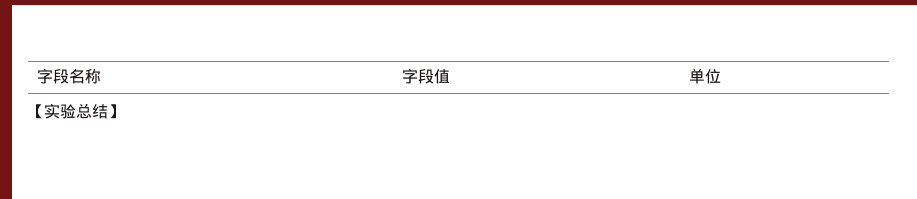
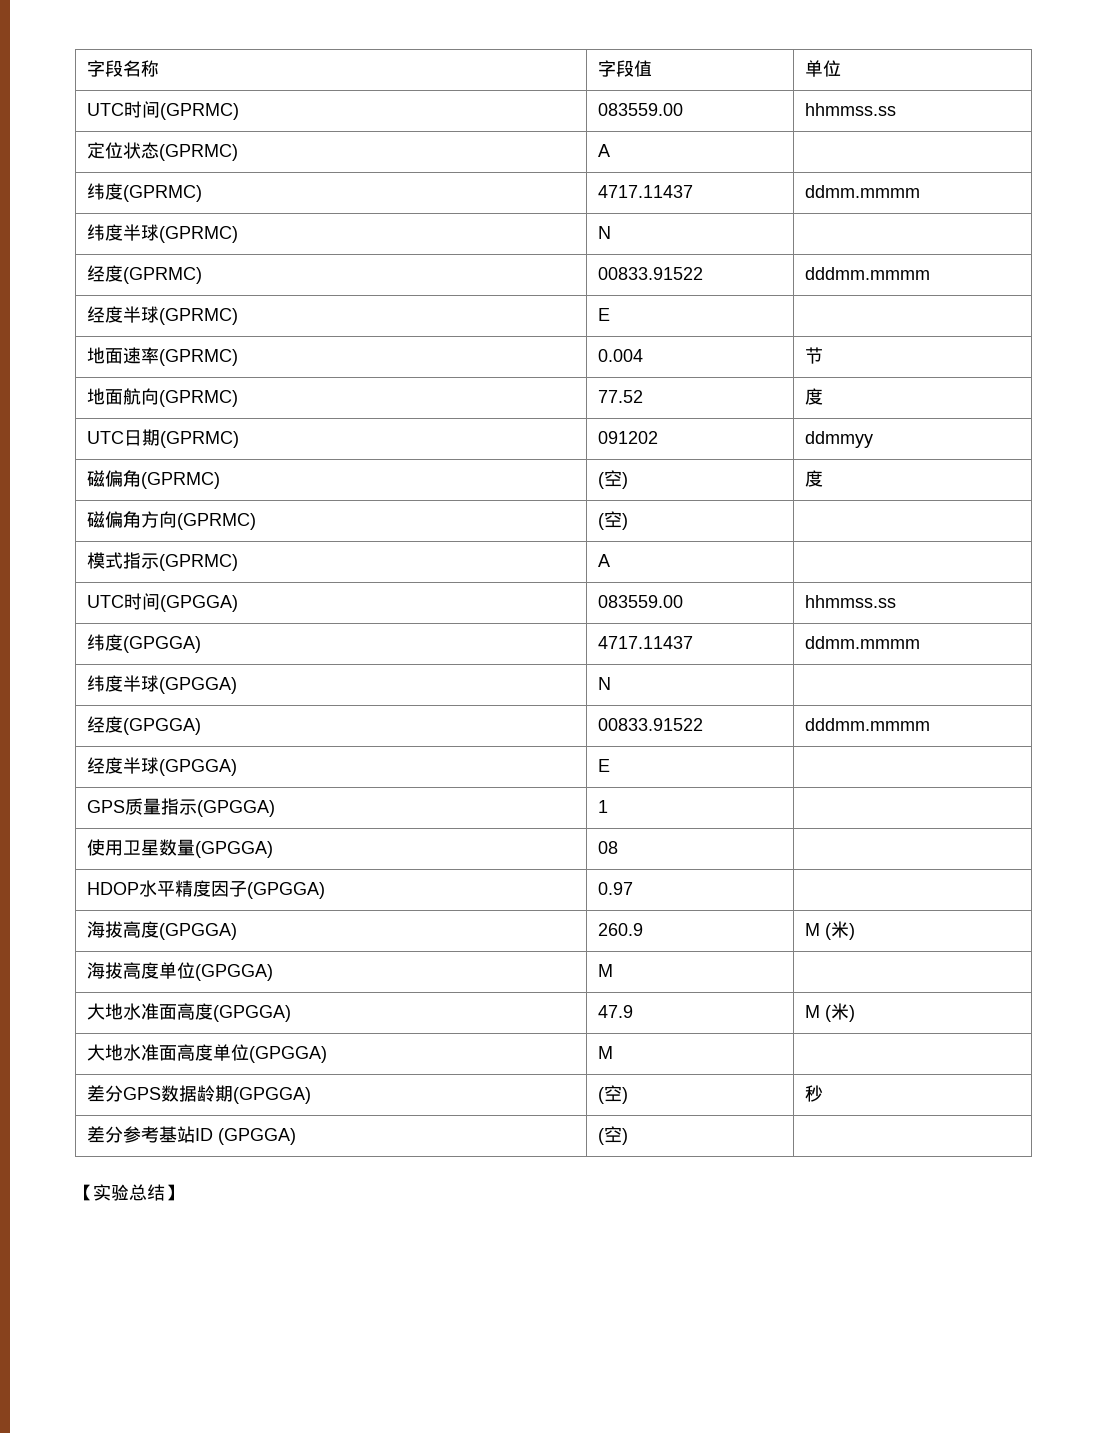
(722, 76) none -> [86,101,239,120] [597,103,683,116] [804,103,896,116] [86,142,238,161] [597,144,610,157] [86,183,202,202] [597,185,693,198] [804,185,920,198] [86,224,238,243] [597,226,611,239] [86,265,202,284] [597,267,703,280] [804,267,930,280] [86,306,238,325] [597,308,610,321] [86,347,238,366] [597,349,643,362] [804,347,823,364] [86,388,238,407] [597,390,643,403] [804,388,823,405] [86,429,239,448] [597,431,658,444] [804,431,873,448] [86,470,220,489] [597,470,628,489] [804,470,823,487] [86,511,256,530] [597,511,628,530] [86,552,238,571] [597,554,610,567] [86,593,238,612] [597,595,683,608] [804,595,896,608] [86,634,201,653] [597,636,693,649] [804,636,920,649] [86,675,237,694] [597,677,611,690] [86,716,201,735] [597,718,703,731] [804,718,930,731] [86,757,237,776] [597,759,610,772] [86,798,275,817] [597,800,608,813] [86,839,273,858] [597,841,618,854] [86,880,325,899] [597,882,633,895] [86,921,237,940] [597,923,643,936] [804,921,855,940] [86,962,273,981] [597,964,613,977] [86,1003,291,1022] [597,1005,633,1018] [804,1003,855,1022] [86,1044,327,1063] [597,1046,613,1059] [86,1085,311,1104] [597,1085,628,1104] [804,1085,823,1102] [86,1126,296,1145] [597,1126,628,1145] // UTC时间(GPRMC) | 083559.00 | hhmmss.ss // 定位状态(GPRMC) | A | // 纬度(GPRMC) | 4717.11437 | ddmm.mmmm // 纬度半球(GPRMC) | N | // 经度(GPRMC) | 00833.91522 | dddmm.mmmm // 经度半球(GPRMC) | E | // 地面速率(GPRMC) | 0.004 | 节 // 地面航向(GPRMC) | 77.52 | 度 // UTC日期(GPRMC) | 091202 | ddmmyy // 磁偏角(GPRMC) | (空) | 度 // 磁偏角方向(GPRMC) | (空) | // 模式指示(GPRMC) | A | // UTC时间(GPGGA) | 083559.00 | hhmmss.ss // 纬度(GPGGA) | 4717.11437 | ddmm.mmmm // 纬度半球(GPGGA) | N | // 经度(GPGGA) | 00833.91522 | dddmm.mmmm // 经度半球(GPGGA) | E | // GPS质量指示(GPGGA) | 1 | // 使用卫星数量(GPGGA) | 08 | // HDOP水平精度因子(GPGGA) | 0.97 | // 海拔高度(GPGGA) | 260.9 | M (米) // 海拔高度单位(GPGGA) | M | // 大地水准面高度(GPGGA) | 47.9 | M (米) // 大地水准面高度单位(GPGGA) | M | // 差分GPS数据龄期(GPGGA) | (空) | 秒 // 差分参考基站ID (GPGGA) | (空) |

